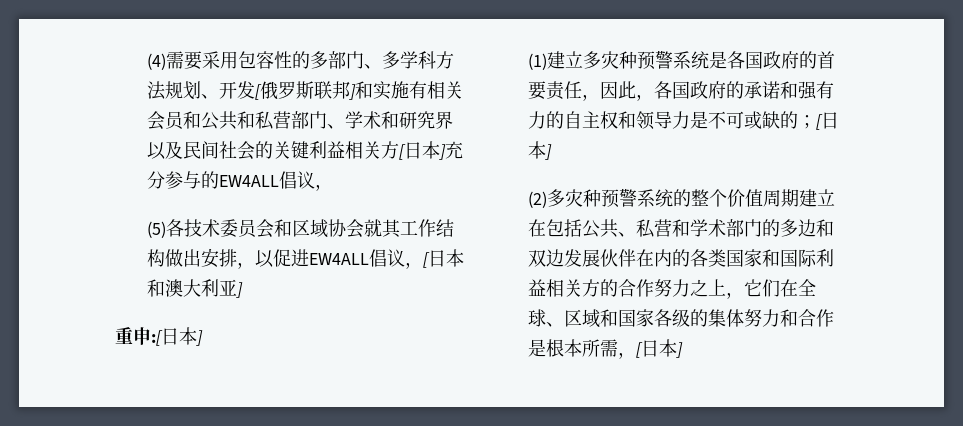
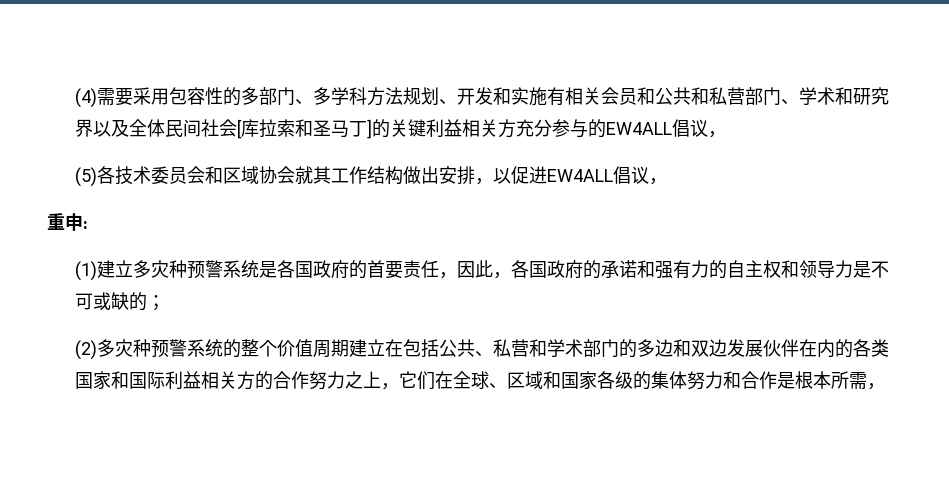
[255,81,357,100] [俄罗斯联邦] -> (493, 96) none
(184, 150) none -> [128,119,165,137] 全体
(256, 150) none -> [236,119,372,139] [库拉索和圣马丁]
[399,141,447,160] [日本] -> (516, 128) none
[423,249,465,268] [147,279,244,298] [115,327,203,346] [日本和澳大利亚] // 重申:[日本] -> [47,213,88,231] // 重申:
[816,112,840,130] [528,141,553,160] [日本] -> (165, 303) none
[636,339,684,358] [日本] -> (885, 386) none

